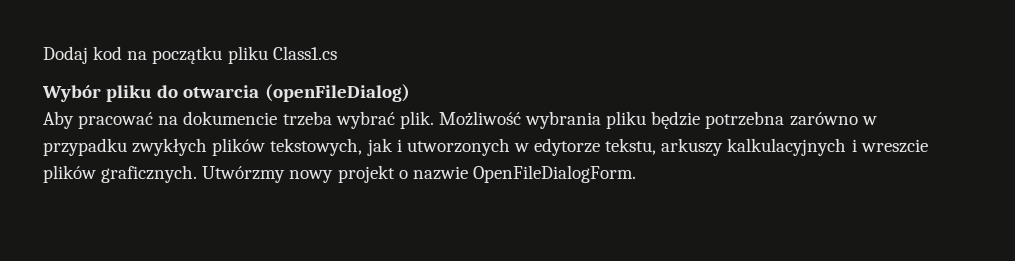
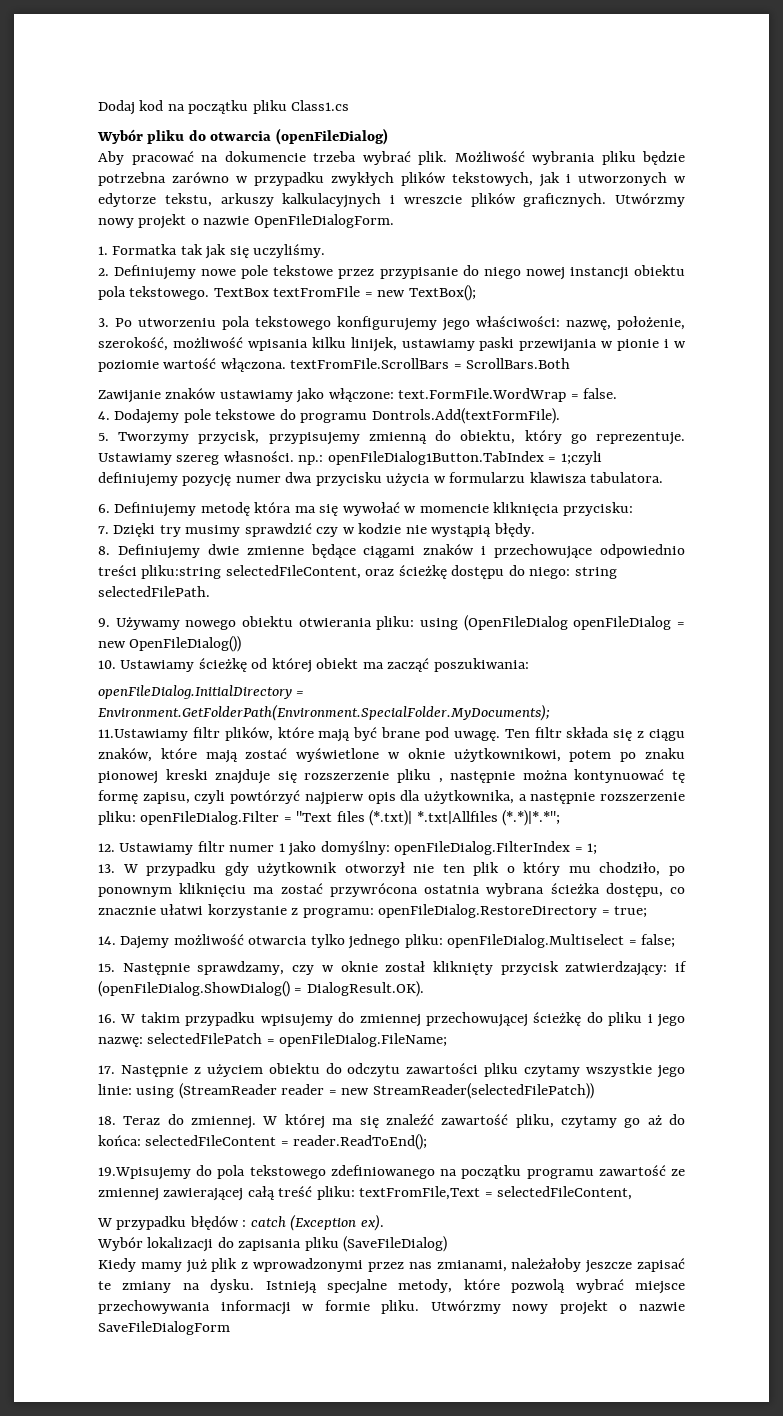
(636, 174) none -> [98,244,326,259] [98,265,685,280] [98,285,476,301] [98,316,685,331] [98,337,686,352] [98,358,571,372] [98,388,618,403] [98,408,560,424] [98,430,685,445] [98,451,602,465] [98,472,664,487] [98,502,633,517] [98,523,535,537] [98,544,686,559] [98,565,617,579] [98,586,210,597] [98,615,685,631] [98,636,242,652] [98,658,529,673] [98,685,305,699] [98,704,550,721] [98,727,685,742] [98,748,685,763] [98,769,686,784] [98,790,685,805] [98,810,561,826] [98,841,598,856] [98,862,686,876] [98,883,685,897] [98,904,648,918] [98,934,676,949] [98,961,687,976] [98,981,424,997] [98,1012,685,1027] [98,1033,448,1047] [98,1063,686,1078] [98,1083,594,1099] [98,1114,685,1129] [98,1134,428,1150] [98,1165,685,1180] [98,1186,633,1201] [97,1214,384,1231] [97,1236,448,1252] [98,1258,685,1273] [98,1279,685,1294] [98,1300,685,1315] [98,1321,230,1335] // 1. Formatka tak jak się uczyliśmy. // 2. Definiujemy nowe pole tekstowe przez przypisanie do niego nowej instancji obiektu pola tekstowego. TextBox textFromFile = new TextBox(); // 3. Po utworzeniu pola tekstowego konfigurujemy jego właściwości: nazwę, położenie, szerokość, możliwość wpisania kilku linijek, ustawiamy paski przewijania w pionie i w poziomie wartość włączona. textFromFile.ScrollBars = ScrollBars.Both // Zawijanie znaków ustawiamy jako włączone: text.FormFile.WordWrap = false. // 4. Dodajemy pole tekstowe do programu Dontrols.Add(textFormFile). // 5. Tworzymy przycisk, przypisujemy zmienną do obiektu, który go reprezentuje. Ustawiamy szereg własności. np.: openFileDialog1Button.TabIndex = 1;czyli definiujemy pozycję numer dwa przycisku użycia w formularzu klawisza tabulatora. // 6. Definiujemy metodę która ma się wywołać w momencie kliknięcia przycisku: // 7. Dzięki try musimy sprawdzić czy w kodzie nie wystąpią błędy. // 8. Definiujemy dwie zmienne będące ciągami znaków i przechowujące odpowiednio treści pliku:string selectedFileContent, oraz ścieżkę dostępu do niego: string selectedFilePath. // 9. Używamy nowego obiektu otwierania pliku: using (OpenFileDialog openFileDialog = new OpenFileDialog()) // 10. Ustawiamy ścieżkę od której obiekt ma zacząć poszukiwania: // openFileDialog.InitialDirectory = Environment.GetFolderPath(Environment.SpecialFolder.MyDocuments); // 11.Ustawiamy filtr plików, które mają być brane pod uwagę. Ten filtr składa się z ciągu znaków, które mają zostać wyświetlone w oknie użytkownikowi, potem po znaku pionowej kreski znajduje się rozszerzenie pliku , następnie można kontynuować tę formę zapisu, czyli powtórzyć najpierw opis dla użytkownika, a następnie rozszerzenie pliku: openFileDialog.Filter = "Text files (*.txt)| *.txt|Allfiles (*.*)|*.*"; // 12. Ustawiamy filtr numer 1 jako domyślny: openFileDialog.FilterIndex = 1; // 13. W przypadku gdy użytkownik otworzył nie ten plik o który mu chodziło, po ponownym kliknięciu ma zostać przywrócona ostatnia wybrana ścieżka dostępu, co znacznie ułatwi korzystanie z programu: openFileDialog.RestoreDirectory = true; // 14. Dajemy możliwość otwarcia tylko jednego pliku: openFileDialog.Multiselect = false; // 15. Następnie sprawdzamy, czy w oknie został kliknięty przycisk zatwierdzający: if (openFileDialog.ShowDialog() = DialogResult.OK). // 16. W takim przypadku wpisujemy do zmiennej przechowującej ścieżkę do pliku i jego nazwę: selectedFilePatch = openFileDialog.FileName; // 17. Następnie z użyciem obiektu do odczytu zawartości pliku czytamy wszystkie jego linie: using (StreamReader reader = new StreamReader(selectedFilePatch)) // 18. Teraz do zmiennej. W której ma się znaleźć zawartość pliku, czytamy go aż do końca: selectedFileContent = reader.ReadToEnd(); // 19.Wpisujemy do pola tekstowego zdefiniowanego na początku programu zawartość ze zmiennej zawierającej całą treść pliku: textFromFile,Text = selectedFileContent, // W przypadku błędów : catch (Exception ex). // Wybór lokalizacji do zapisania pliku (SaveFileDialog) // Kiedy mamy już plik z wprowadzonymi przez nas zmianami, należałoby jeszcze zapisać te zmiany na dysku. Istnieją specjalne metody, które pozwolą wybrać miejsce przechowywania informacji w formie pliku. Utwórzmy nowy projekt o nazwie SaveFileDialogForm

